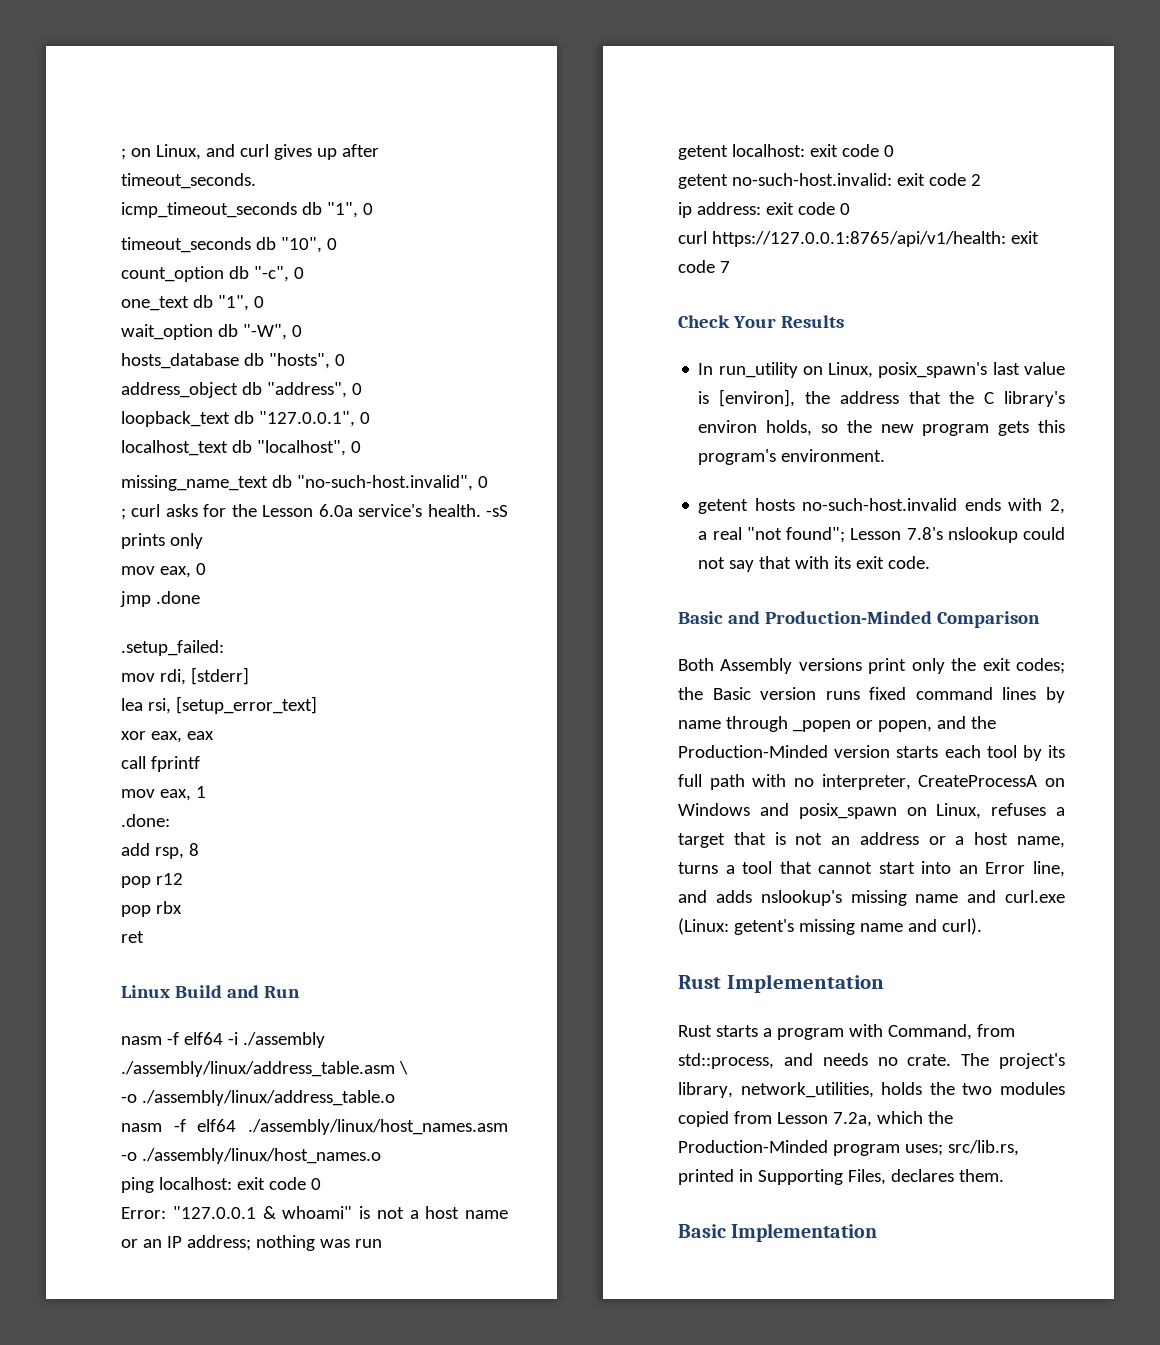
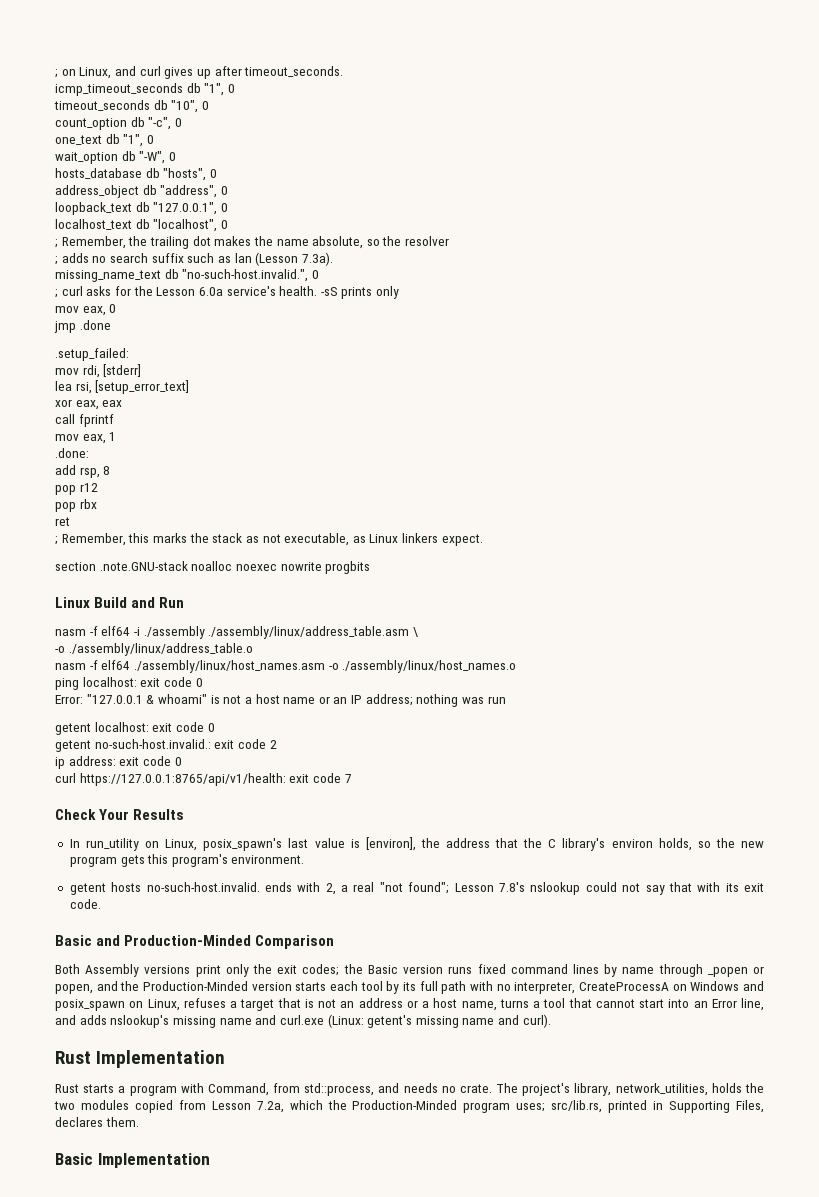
(361, 447) none -> [55,236,450,249] [55,252,333,266] // ; Remember, the trailing dot makes the name absolute, so the resolver // ; adds no search suffix such as lan (Lesson 7.3a).
[296,475,473,491] "no-such-host.invalid", -> [182,269,309,282] "no-such-host.invalid.",
(144, 937) none -> [55,533,483,546] [55,561,371,574] // ; Remember, this marks the stack as not executable, as Linux linkers expect. // section .note.GNU-stack noalloc noexec nowrite progbits
[731,173,892,186] no-such-host.invalid: -> [94,739,211,749] no-such-host.invalid.:
[802,498,958,511] no-such-host.invalid -> [146,882,260,892] no-such-host.invalid.

